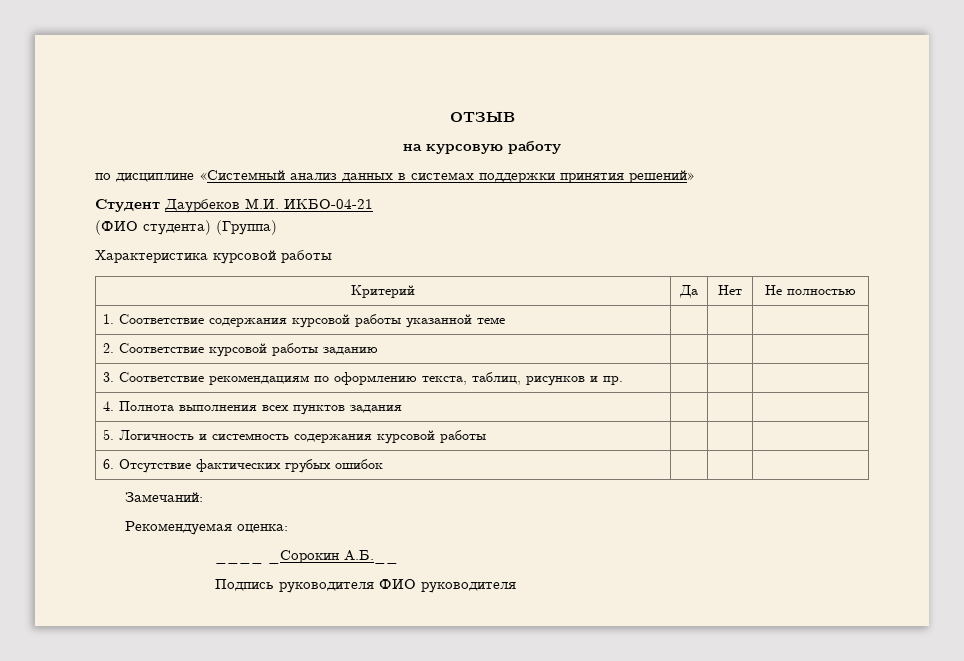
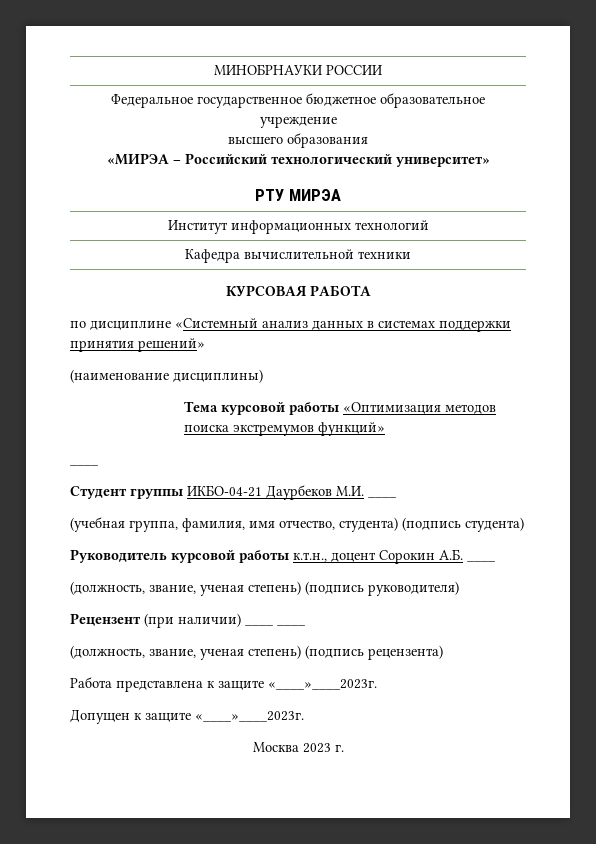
[449,111,515,123] [403,141,561,154] ОТЗЫВ // на курсовую работу -> [214,64,383,75] [111,93,485,108] [259,116,337,128] [228,133,368,148] [106,153,490,167] [255,189,341,201] [167,220,429,234] [185,249,411,263] [225,285,371,297] МИНОБРНАУКИ РОССИИ // Федеральное государственное бюджетное образовательное учреждение // высшего образования // «МИРЭА – Российский технологический университет» // РТУ МИРЭА // Институт информационных технологий // Кафедра вычислительной техники // КУРСОВАЯ РАБОТА
[95,198,373,213] [95,220,277,235] [95,250,332,264] [351,285,415,298] [679,285,698,298] [718,285,742,295] [765,285,856,295] [103,314,506,328] [103,343,379,357] [103,372,624,386] [103,401,403,415] [103,429,487,444] [103,459,384,473] [124,492,203,502] [124,521,288,535] [214,550,398,564] [214,579,516,593] Студент Даурбеков М.И. ИКБО-04-21 // (ФИО студента) (Группа) // Характеристика курсовой работы // Критерий | Да | Нет | Не полностью // 1. Соответствие содержания курсовой работы указанной теме | | | // 2. Соответствие курсовой работы заданию | | | // 3. Соответствие рекомендациям по оформлению текста, таблиц, рисунков и пр. | | | // 4. Полнота выполнения всех пунктов задания | | | // 5. Логичность и системность содержания курсовой работы | | | // 6. Отсутствие фактических грубых ошибок | | | // Замечаний: // Рекомендуемая оценка: // ____ _Сорокин А.Б.__ // Подпись руководителя ФИО руководителя -> [70,369,263,383] [184,401,497,415] [184,422,386,436] [70,464,99,466] [70,485,364,500] [368,496,397,498] [70,517,524,532] [70,549,463,564] [467,560,496,562] [70,581,459,596] [70,613,306,628] [70,645,443,660] [70,677,377,692] [70,709,304,724] [252,742,344,753] (наименование дисциплины) // Тема курсовой работы «Оптимизация методов поиска экстремумов функций» // ____ // Студент группы ИКБО-04-21 Даурбеков М.И. ____ // (учебная группа, фамилия, имя отчество, студента) (подпись студента) // Руководитель курсовой работы к.т.н., доцент Сорокин А.Б. ____ // (должность, звание, ученая степень) (подпись руководителя) // Рецензент (при наличии) ____ ____ // (должность, звание, ученая степень) (подпись рецензента) // Работа представлена к защите «____»____2023г. // Допущен к защите «____»____2023г. // Москва 2023 г.

